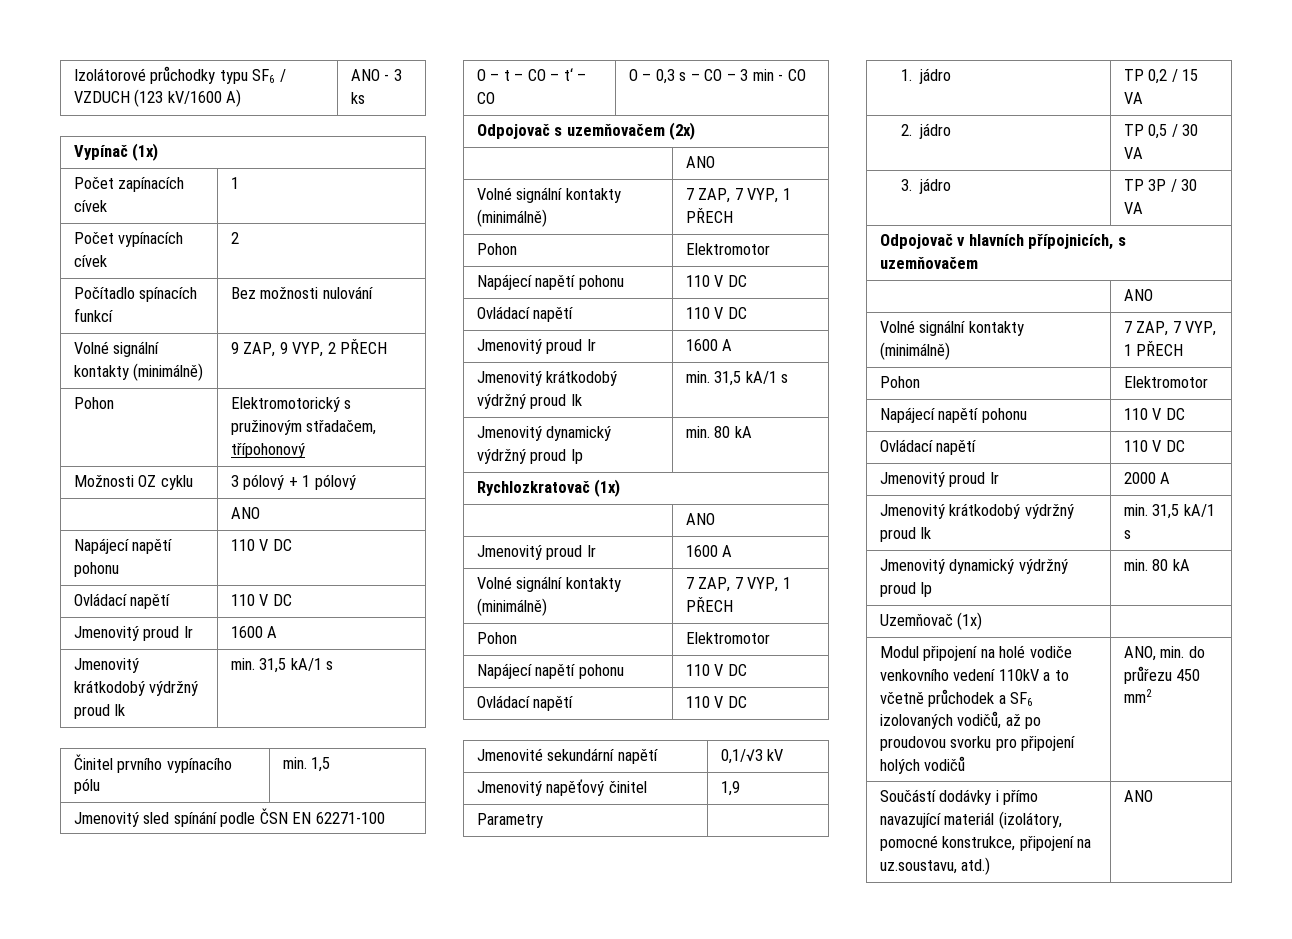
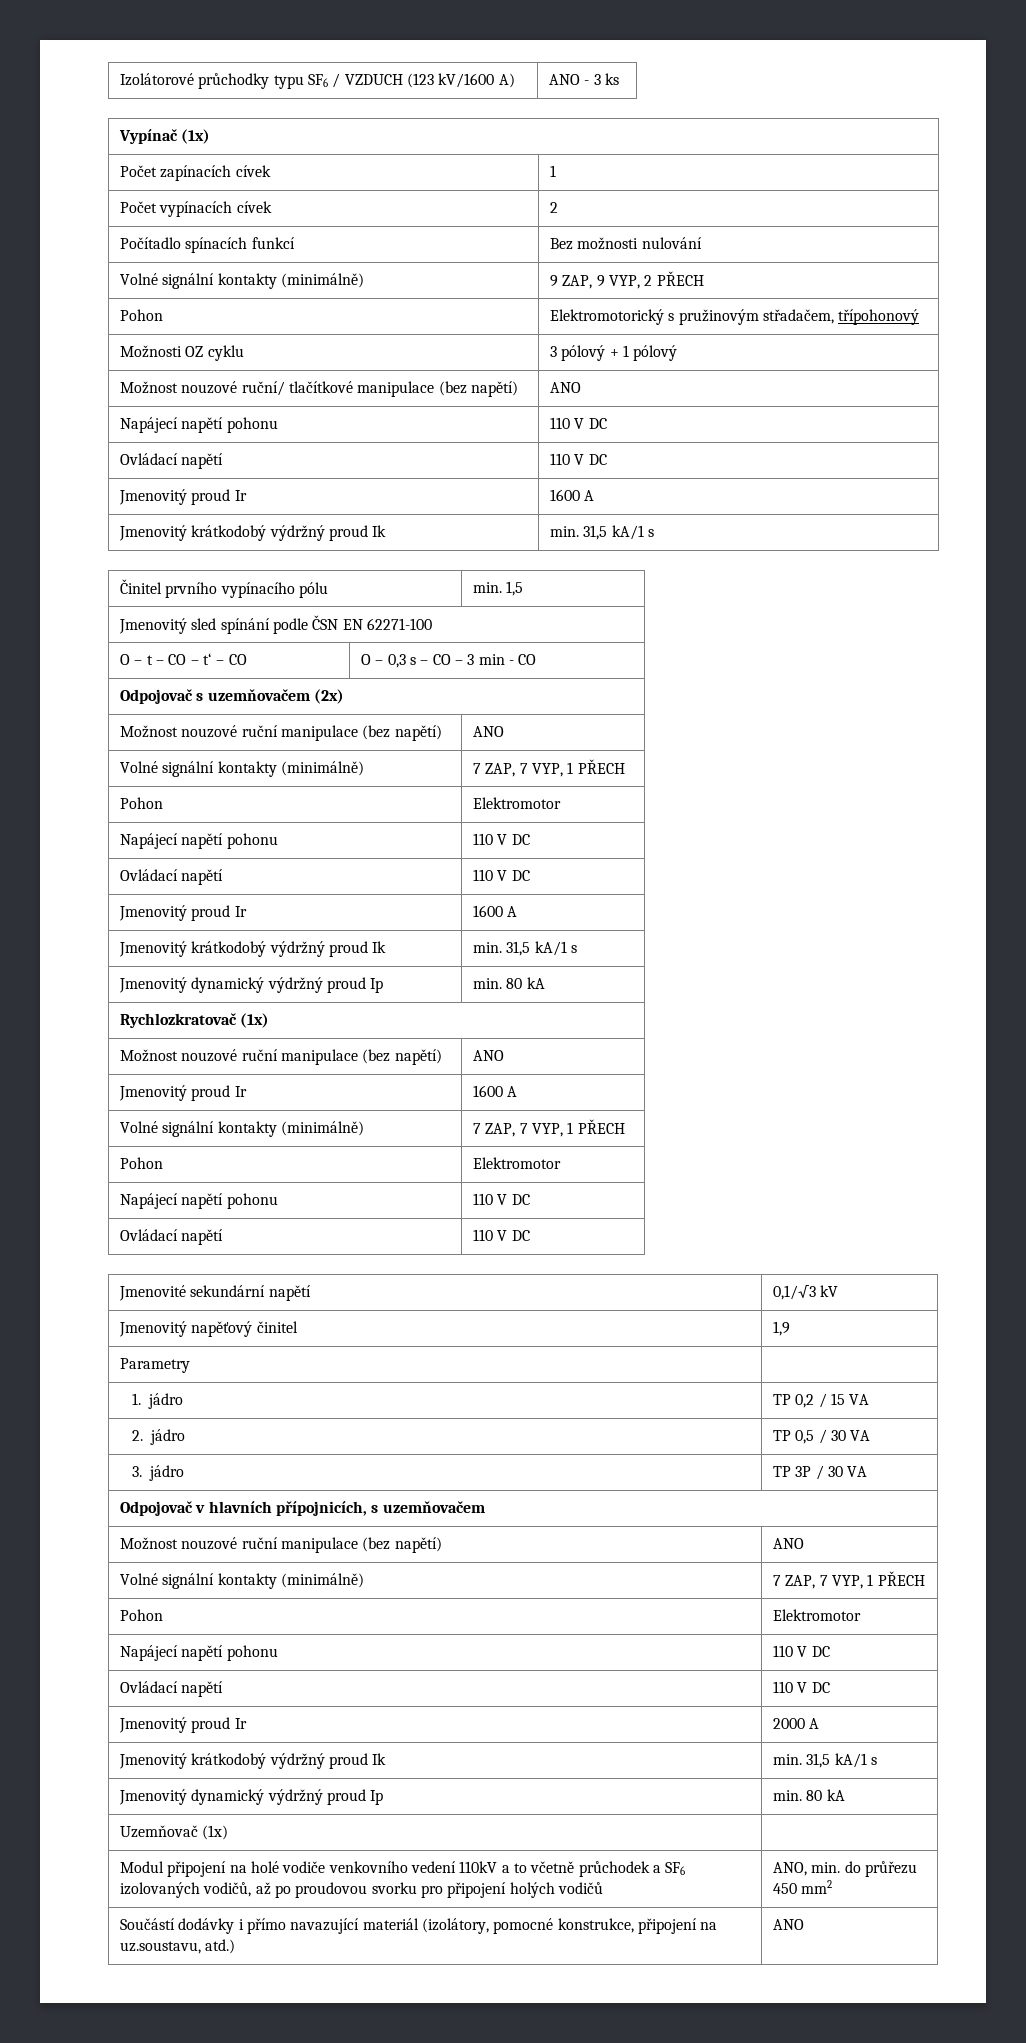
(356, 482) none -> [120,381,518,397] Možnost nouzové ruční/ tlačítkové manipulace (bez napětí)
(696, 131) none -> [120,725,442,741] Možnost nouzové ruční manipulace (bez napětí)
(621, 488) none -> [120,1049,442,1065] Možnost nouzové ruční manipulace (bez napětí)
(979, 262) none -> [120,1537,442,1553] Možnost nouzové ruční manipulace (bez napětí)

